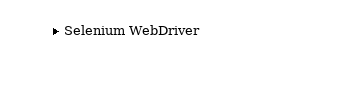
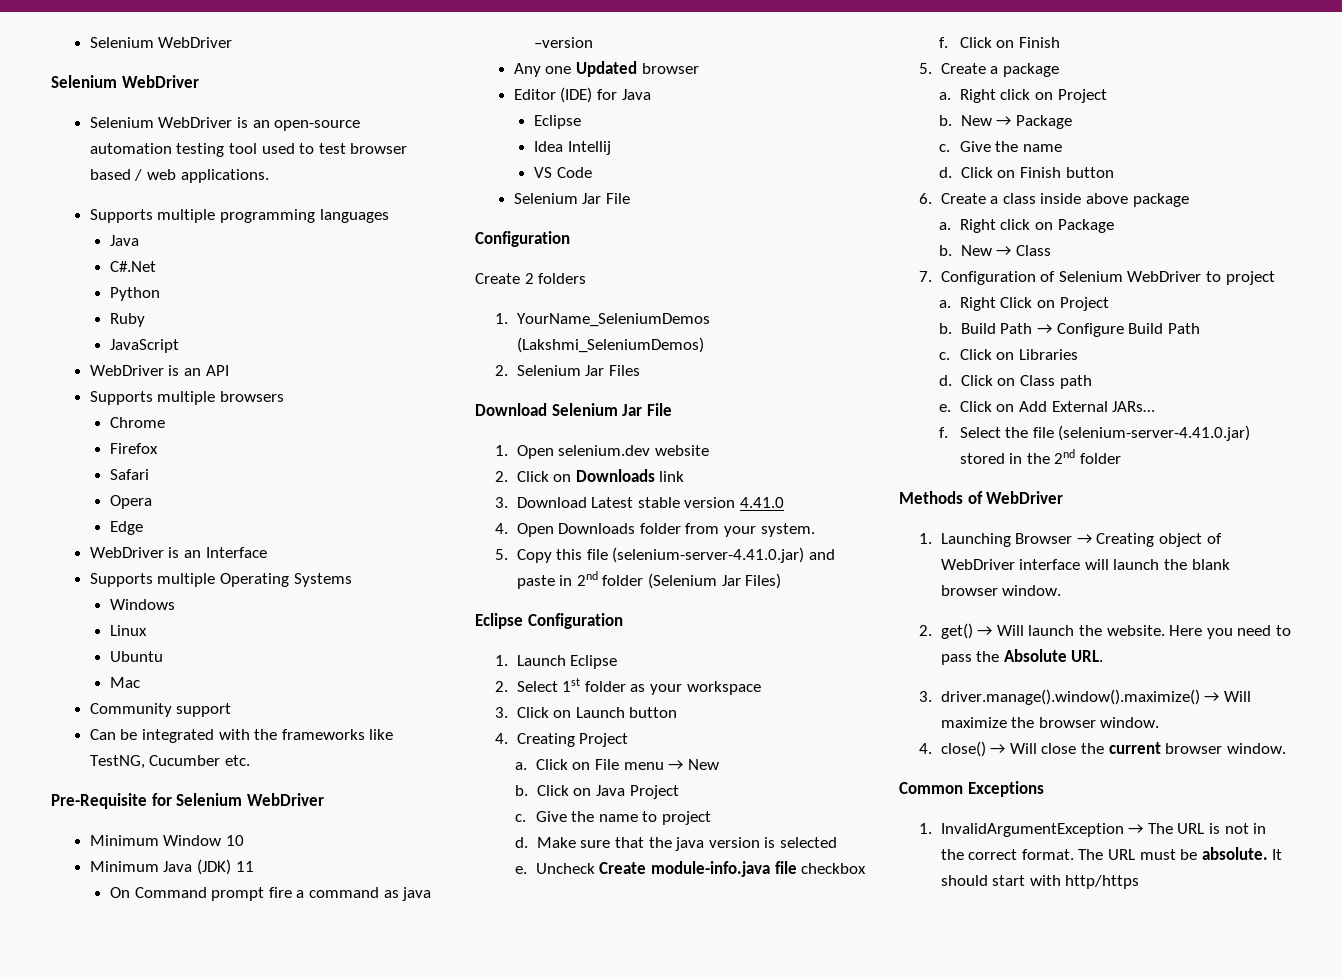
[63,25,200,35] Selenium WebDriver -> [89,37,233,48] [51,75,199,88] [89,117,361,131] [89,143,408,157] [89,169,269,183] [89,209,389,223] [110,235,140,246] [110,261,157,272] [110,287,161,301] [110,313,146,327] [110,339,180,353] [89,365,229,376] [89,391,285,405] [110,417,166,428] [110,443,159,454] [110,469,150,480] [110,495,153,509] [110,521,144,535] [89,547,267,558] [89,573,352,587] [110,599,176,610] [110,625,148,636] [110,651,164,662] [110,677,141,688] [89,703,232,717] [89,729,394,743] [89,755,251,769] [51,793,324,809] [89,835,245,846] [89,859,254,875] [110,887,432,901] [534,37,594,48] [513,61,699,77] [513,87,651,103] [534,115,582,129] [534,141,611,155] [534,167,592,178] [513,193,631,204] [475,231,570,247] [475,273,587,284] [495,313,710,327] [516,337,704,353] [495,365,640,376] [475,403,672,416] [495,445,709,459] [495,469,685,482] [495,497,785,508] [495,523,815,537] [495,547,836,563] [516,571,782,589] [475,613,623,629] [495,655,618,669] [495,678,761,695] [495,707,678,718] [495,733,629,747] [515,759,719,770] [515,785,679,799] [515,811,711,825] [515,837,837,851] [515,861,867,877] [939,37,1060,48] [919,63,1059,77] [939,89,1107,103] [939,115,1073,129] [939,141,1062,152] [939,167,1114,178] [919,193,1189,207] [939,219,1114,233] [939,245,1052,256] [919,271,1275,285] [939,297,1109,311] [939,323,1200,337] [939,349,1078,360] [939,375,1092,389] [939,401,1156,412] [939,425,1251,441] [959,449,1121,464] [899,491,1064,504] [919,533,1222,547] [940,559,1230,570] [940,585,1062,596] [919,623,1291,639] [940,649,1104,665] [919,689,1251,705] [940,717,1160,728] [919,741,1286,757] [899,781,1044,797] [919,823,1267,837] [940,847,1283,860] [940,875,1140,889] Selenium WebDriver // Selenium WebDriver // Selenium WebDriver is an open-source automation testing tool used to test browser based / web applications. // Supports multiple programming languages // Java // C#.Net // Python // Ruby // JavaScript // WebDriver is an API // Supports multiple browsers // Chrome // Firefox // Safari // Opera // Edge // WebDriver is an Interface // Supports multiple Operating Systems // Windows // Linux // Ubuntu // Mac // Community support // Can be integrated with the frameworks like TestNG, Cucumber etc. // Pre-Requisite for Selenium WebDriver // Minimum Window 10 // Minimum Java (JDK) 11 // On Command prompt fire a command as java –version // Any one Updated browser // Editor (IDE) for Java // Eclipse // Idea Intellij // VS Code // Selenium Jar File // Configuration // Create 2 folders // 1. YourName_SeleniumDemos (Lakshmi_SeleniumDemos) // 2. Selenium Jar Files // Download Selenium Jar File // 1. Open selenium.dev website // 2. Click on Downloads link // 3. Download Latest stable version 4.41.0 // 4. Open Downloads folder from your system. // 5. Copy this file (selenium-server-4.41.0.jar) and paste in 2nd folder (Selenium Jar Files) // Eclipse Configuration // 1. Launch Eclipse // 2. Select 1st folder as your workspace // 3. Click on Launch button // 4. Creating Project // a. Click on File menu → New // b. Click on Java Project // c. Give the name to project // d. Make sure that the java version is selected // e. Uncheck Create module-info.java file checkbox // f. Click on Finish // 5. Create a package // a. Right click on Project // b. New → Package // c. Give the name // d. Click on Finish button // 6. Create a class inside above package // a. Right click on Package // b. New → Class // 7. Configuration of Selenium WebDriver to project // a. Right Click on Project // b. Build Path → Configure Build Path // c. Click on Libraries // d. Click on Class path // e. Click on Add External JARs… // f. Select the file (selenium-server-4.41.0.jar) stored in the 2nd folder // Methods of WebDriver // 1. Launching Browser → Creating object of WebDriver interface will launch the blank browser window. // 2. get() → Will launch the website. Here you need to pass the Absolute URL. // 3. driver.manage().window().maximize() → Will maximize the browser window. // 4. close() → Will close the current browser window. // Common Exceptions // 1. InvalidArgumentException → The URL is not in the correct format. The URL must be absolute. It should start with http/https

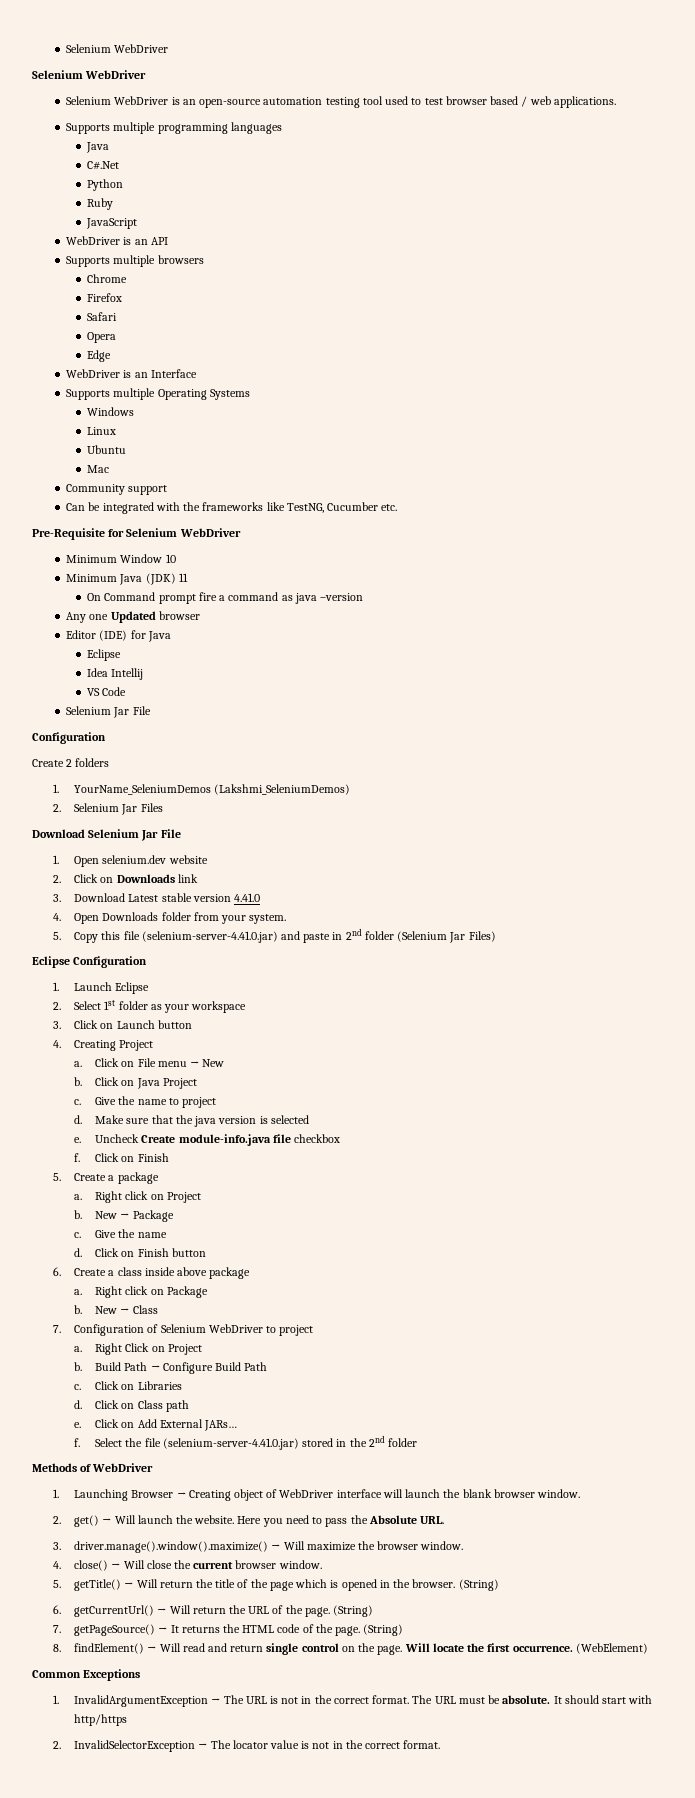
(1286, 748) none -> [53,1579,499,1591] [53,1605,374,1617] [53,1624,404,1636] [53,1643,648,1655] // 5. getTitle() → Will return the title of the page which is opened in the browser. (String) // 6. getCurrentUrl() → Will return the URL of the page. (String) // 7. getPageSource() → It returns the HTML code of the page. (String) // 8. findElement() → Will read and return single control on the page. Will locate the first occurrence. (WebElement)
(1140, 882) none -> [53,1740,441,1752] // 2. InvalidSelectorException → The locator value is not in the correct format.

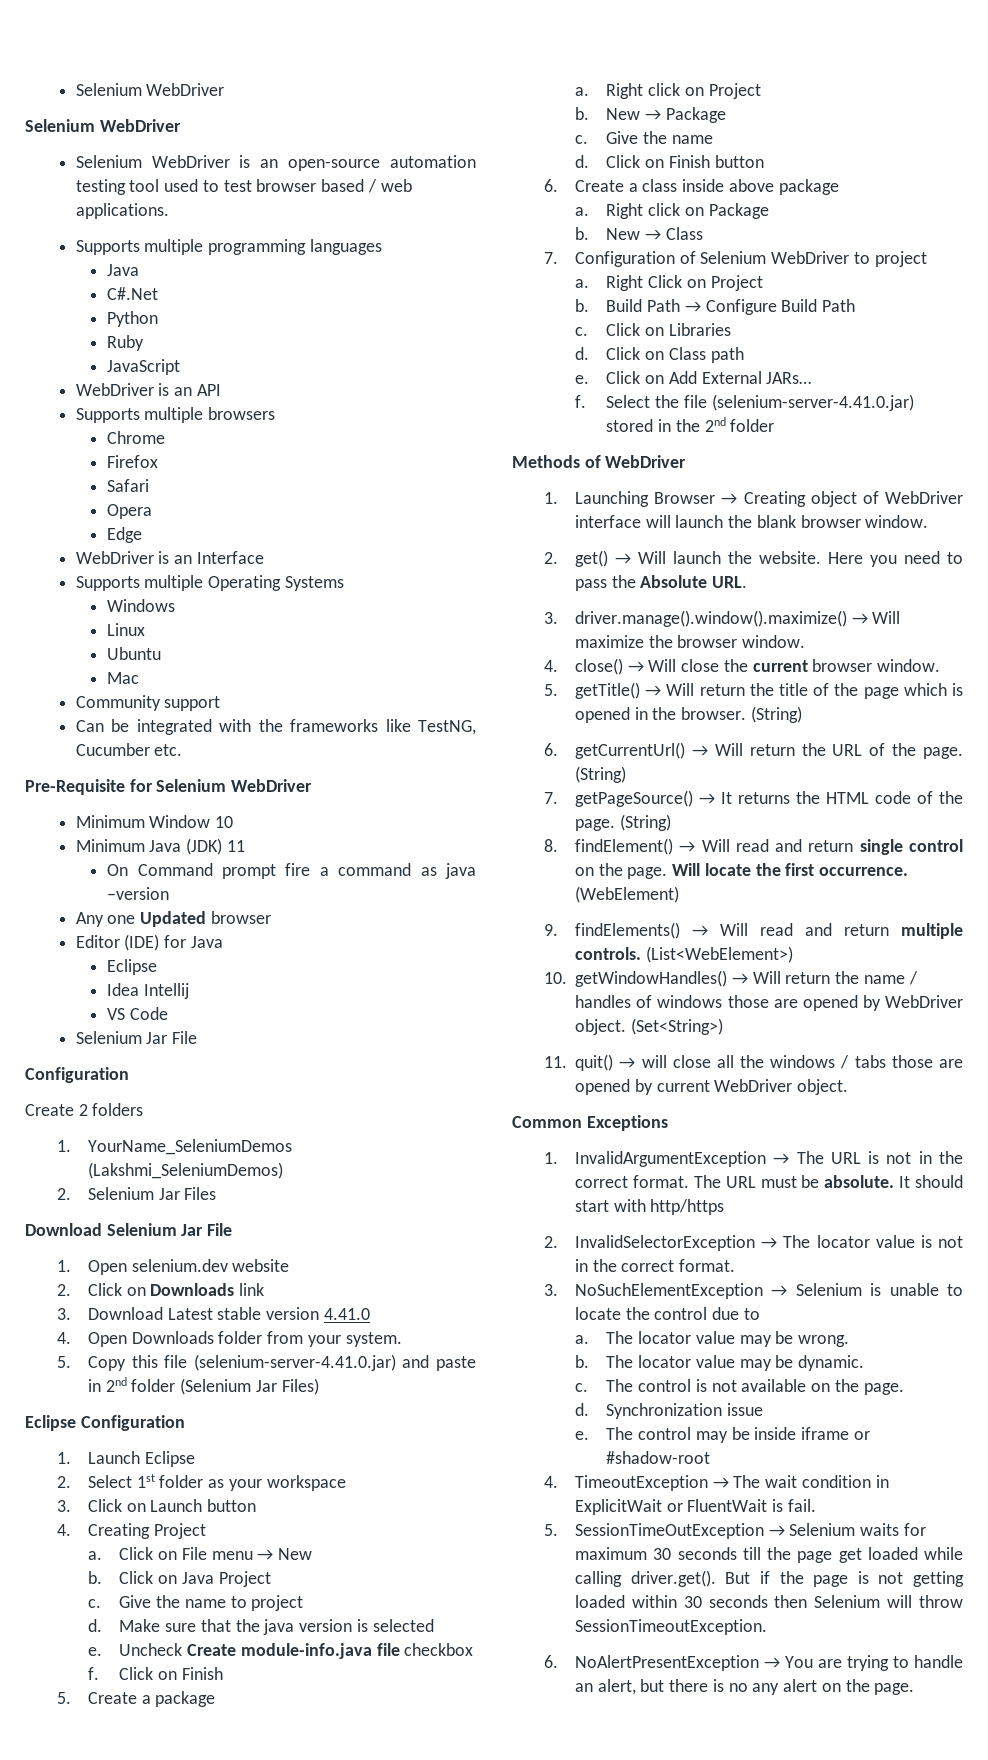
(648, 1648) none -> [543,922,963,939] [574,946,793,963] [543,970,918,987] [575,995,963,1011] [575,1018,723,1035] [543,1054,963,1071] [575,1079,849,1095] // 9. findElements() → Will read and return multiple controls. (List<WebElement>) // 10. getWindowHandles() → Will return the name / handles of windows those are opened by WebDriver object. (Set<String>) // 11. quit() → will close all the windows / tabs those are opened by current WebDriver object.
(441, 1744) none -> [543,1283,963,1299] [574,1307,760,1320] [574,1331,850,1347] [574,1355,865,1371] [574,1379,904,1395] [574,1403,764,1419] [574,1427,870,1443] [606,1451,711,1464] [543,1475,889,1491] [574,1499,816,1515] [543,1523,926,1539] [574,1547,963,1563] [574,1570,964,1587] [574,1595,963,1608] [574,1619,767,1635] [543,1655,963,1671] [574,1679,915,1695] // 3. NoSuchElementException → Selenium is unable to locate the control due to // a. The locator value may be wrong. // b. The locator value may be dynamic. // c. The control is not available on the page. // d. Synchronization issue // e. The control may be inside iframe or #shadow-root // 4. TimeoutException → The wait condition in ExplicitWait or FluentWait is fail. // 5. SessionTimeOutException → Selenium waits for maximum 30 seconds till the page get loaded while calling driver.get(). But if the page is not getting loaded within 30 seconds then Selenium will throw SessionTimeoutException. // 6. NoAlertPresentException → You are trying to handle an alert, but there is no any alert on the page.

